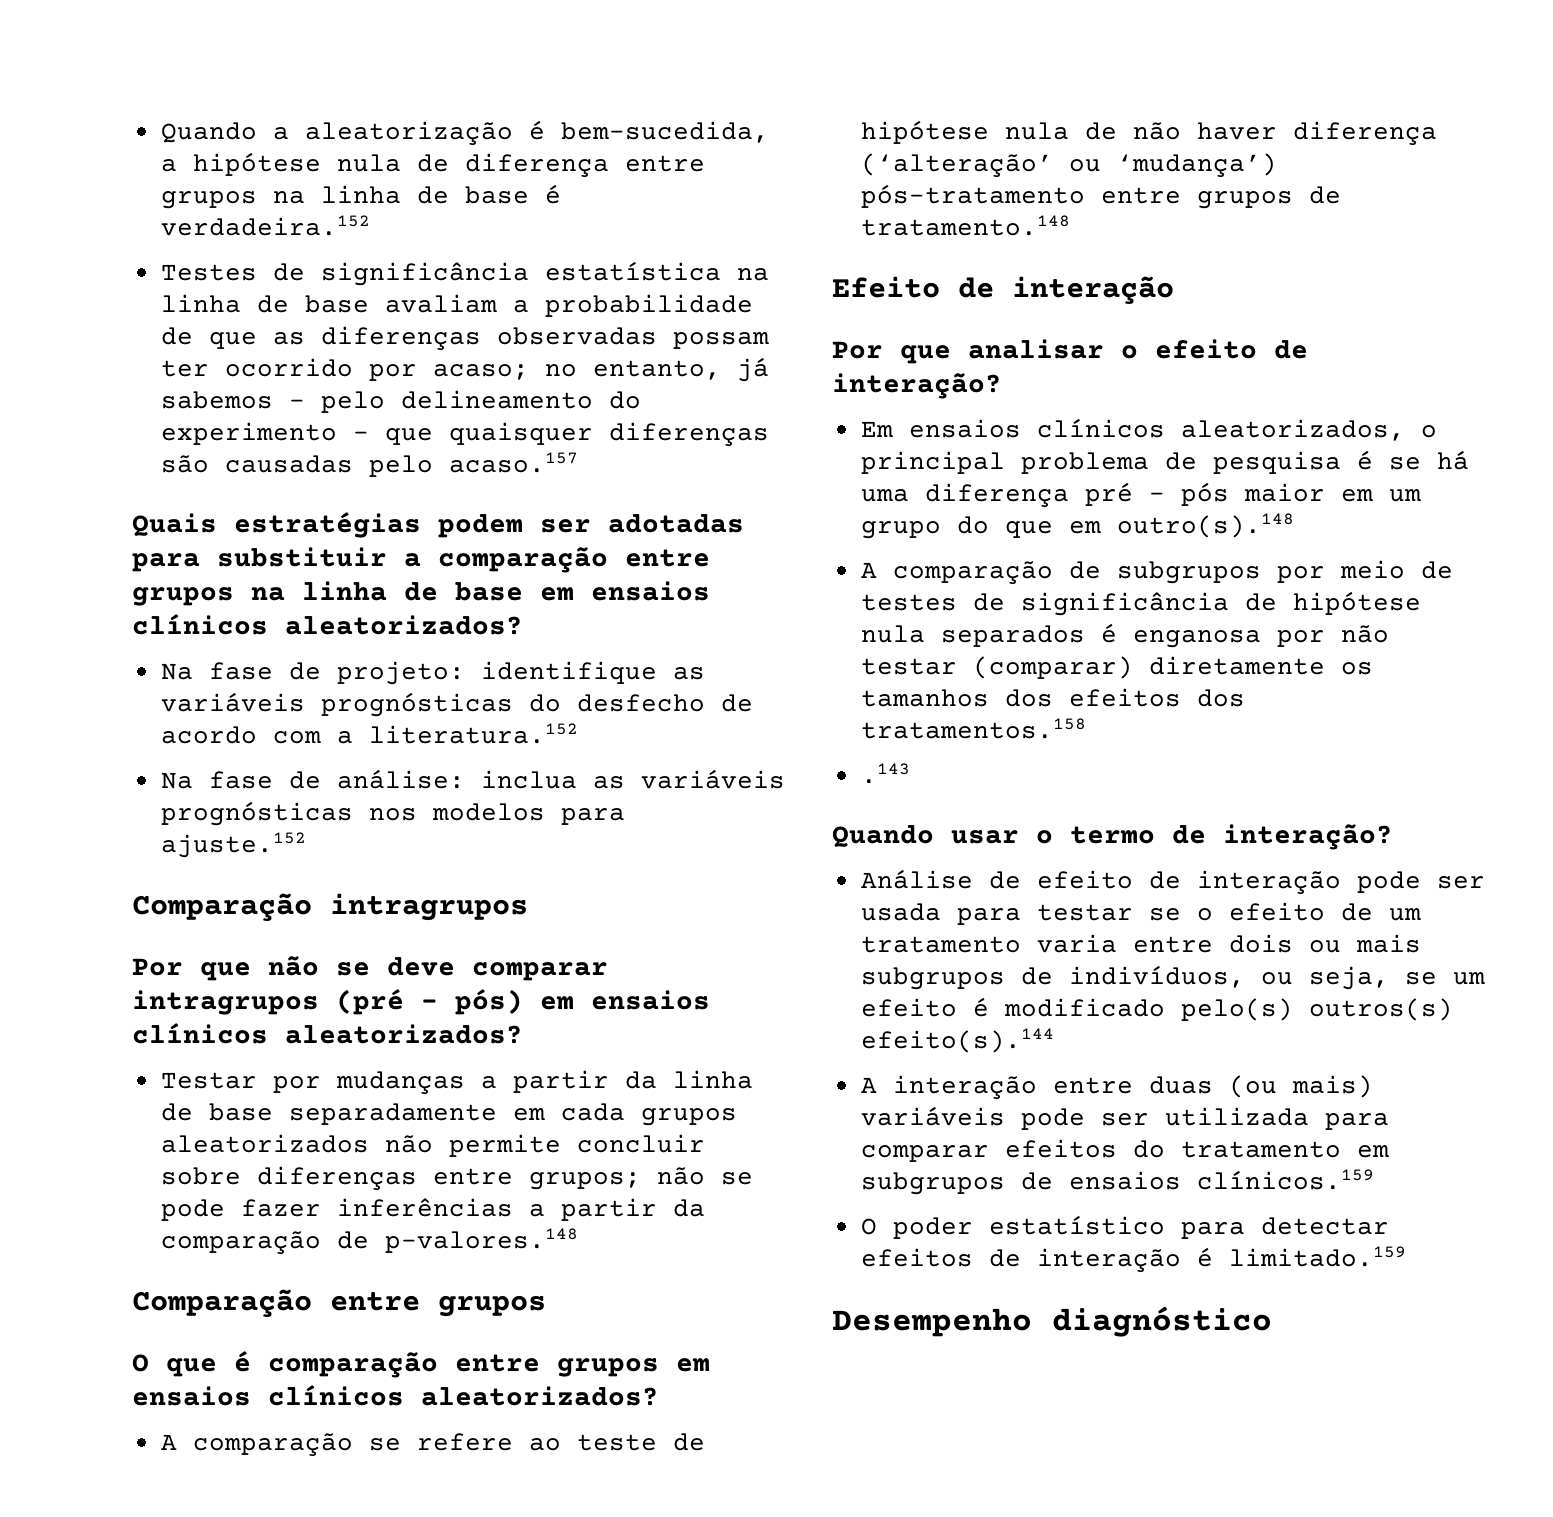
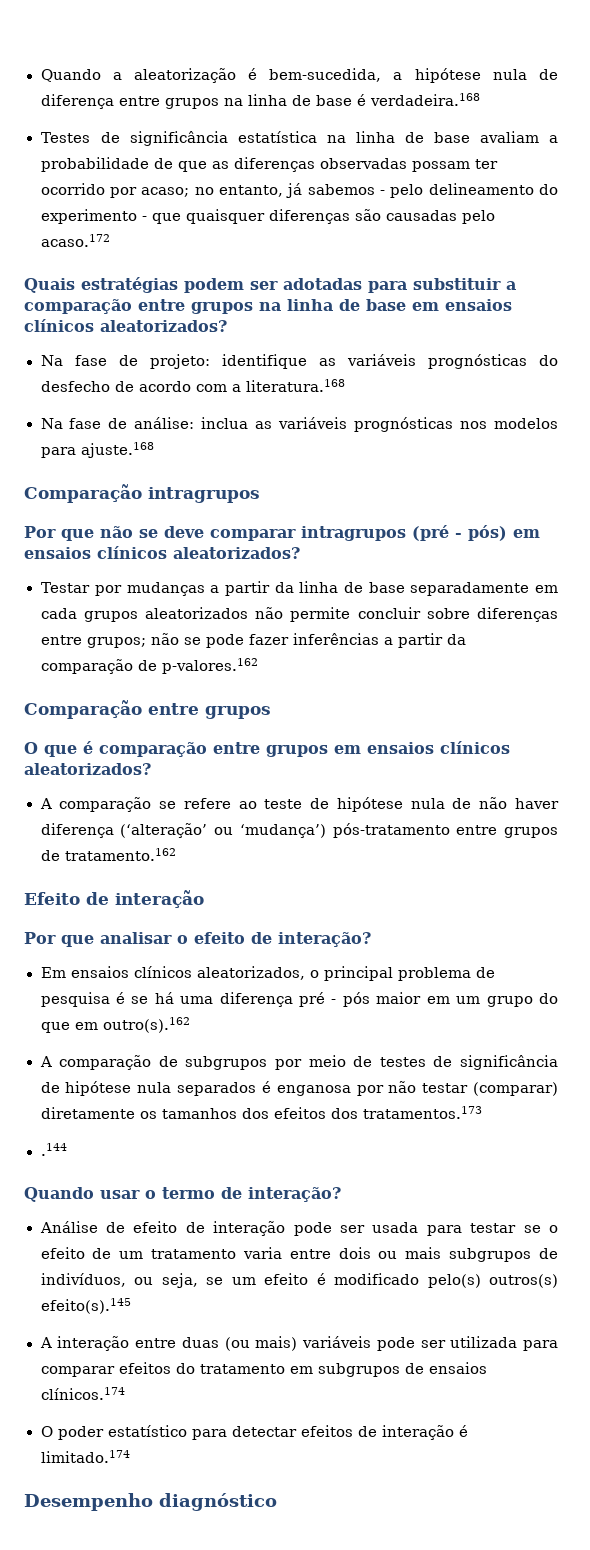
[160,215,370,236] verdadeira.152 -> [369,93,480,106] verdadeira.168
[448,452,578,473] acaso.157 -> [40,234,110,247] acaso.172
[368,723,578,744] literatura.152 -> [245,379,345,392] literatura.168
[160,832,306,858] ajuste.152 -> [80,442,154,458] ajuste.168
[384,1228,578,1253] p-valores.148 -> [161,658,258,674] p-valores.162
[860,215,1070,236] tratamento.148 -> [64,848,176,861] tratamento.162
[1116,513,1294,538] outro(s).148 -> [102,1017,190,1033] outro(s).162
[860,718,1086,739] [860,763,910,784] tratamentos.158 // .143 -> [362,1106,482,1119] [40,1143,67,1156] tratamentos.173 // .144
[860,1028,1054,1053] efeito(s).144 -> [40,1298,131,1314] efeito(s).145
[1196,1169,1374,1190] clínicos.159 -> [40,1387,125,1400] clínicos.174
[1228,1246,1406,1267] limitado.159 -> [40,1450,130,1463] limitado.174

